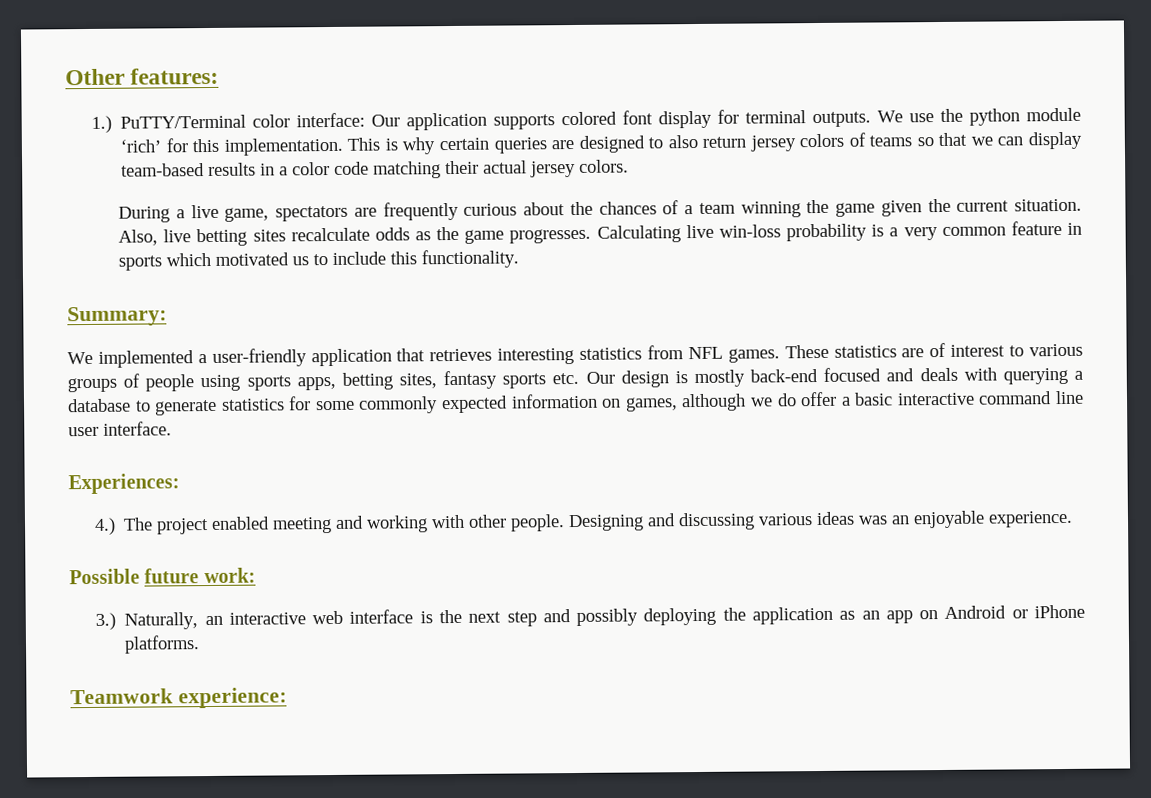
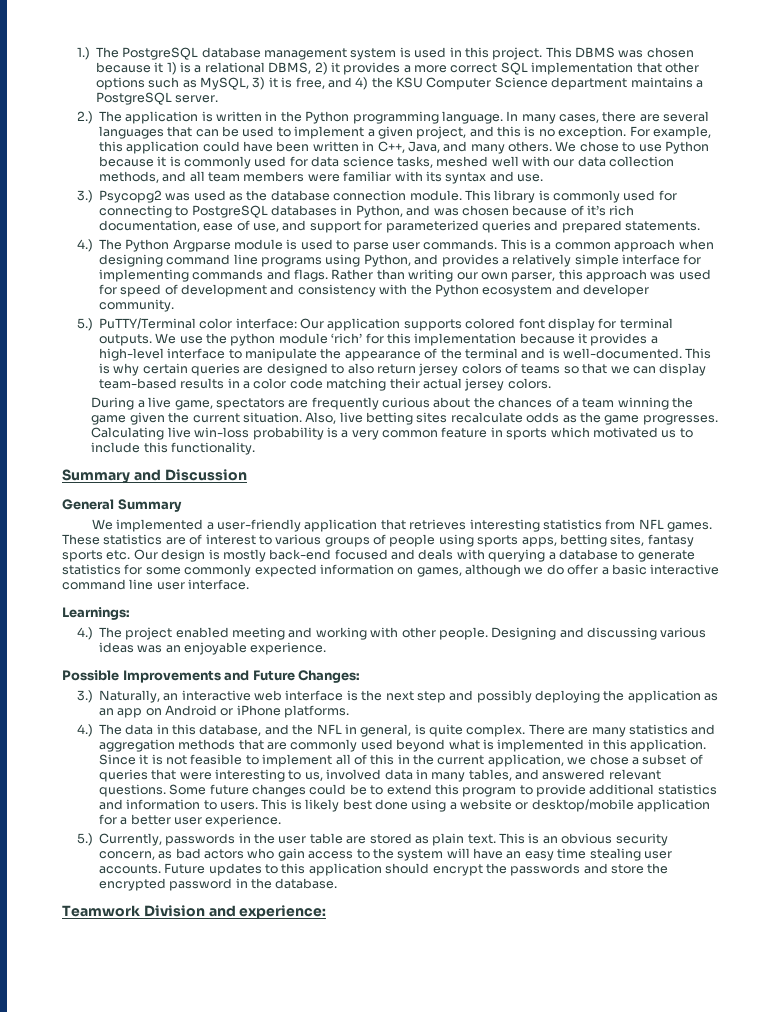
[65,67,220,86] [91,115,113,133] Other features: // 1.) -> [76,47,694,60] [95,62,699,75] [95,77,703,90] [95,92,219,105] [76,111,710,124] [98,126,711,139] [98,141,709,154] [98,156,675,169] [98,171,544,184] [76,190,677,203] [98,205,635,218] [98,220,701,233] [76,239,714,252] [98,254,702,267] [98,269,711,282] [98,284,650,297] [98,299,174,312] [76,318,93,331] 1.) The PostgreSQL database management system is used in this project. This DBMS was chosen because it 1) is a relational DBMS, 2) it provides a more correct SQL implementation that other options such as MySQL, 3) it is free, and 4) the KSU Computer Science department maintains a PostgreSQL server. // 2.) The application is written in the Python programming language. In many cases, there are several languages that can be used to implement a given project, and this is no exception. For example, this application could have been written in C++, Java, and many others. We chose to use Python because it is commonly used for data science tasks, meshed well with our data collection methods, and all team members were familiar with its syntax and use. // 3.) Psycopg2 was used as the database connection module. This library is commonly used for connecting to PostgreSQL databases in Python, and was chosen because of it’s rich documentation, ease of use, and support for parameterized queries and prepared statements. // 4.) The Python Argparse module is used to parse user commands. This is a common approach when designing command line programs using Python, and provides a relatively simple interface for implementing commands and flags. Rather than writing our own parser, this approach was used for speed of development and consistency with the Python ecosystem and developer community. // 5.)
[223,137,343,156] implementation. -> [414,333,658,346] [98,348,683,361] implementation because it provides a high-level interface to manipulate the appearance of the terminal and is well-documented.
[67,306,167,327] Summary: -> [62,469,247,484] [62,499,182,512] Summary and Discussion // General Summary
[68,473,180,495] Experiences: -> [62,607,130,620] Learnings:
[144,567,256,584] future work: -> [122,670,361,683] Improvements and Future Changes:
(201, 644) none -> [76,724,716,737] [98,739,707,752] [98,754,703,767] [98,769,661,782] [98,784,717,797] [98,799,711,812] [98,814,282,827] [76,833,668,846] [98,848,672,861] [98,863,669,876] [98,878,338,891] // 4.) The data in this database, and the NFL in general, is quite complex. There are many statistics and aggregation methods that are commonly used beyond what is implemented in this application. Since it is not feasible to implement all of this in the current application, we chose a subset of queries that were interesting to us, involved data in many tables, and answered relevant questions. Some future changes could be to extend this program to provide additional statistics and information to users. This is likely best done using a website or desktop/mobile application for a better user experience. // 5.) Currently, passwords in the user table are stored as plain text. This is an obvious security concern, as bad actors who gain access to the system will have an easy time stealing user accounts. Future updates to this application should encrypt the passwords and store the encrypted password in the database.
(173, 696) none -> [143,905,236,917] Division and

